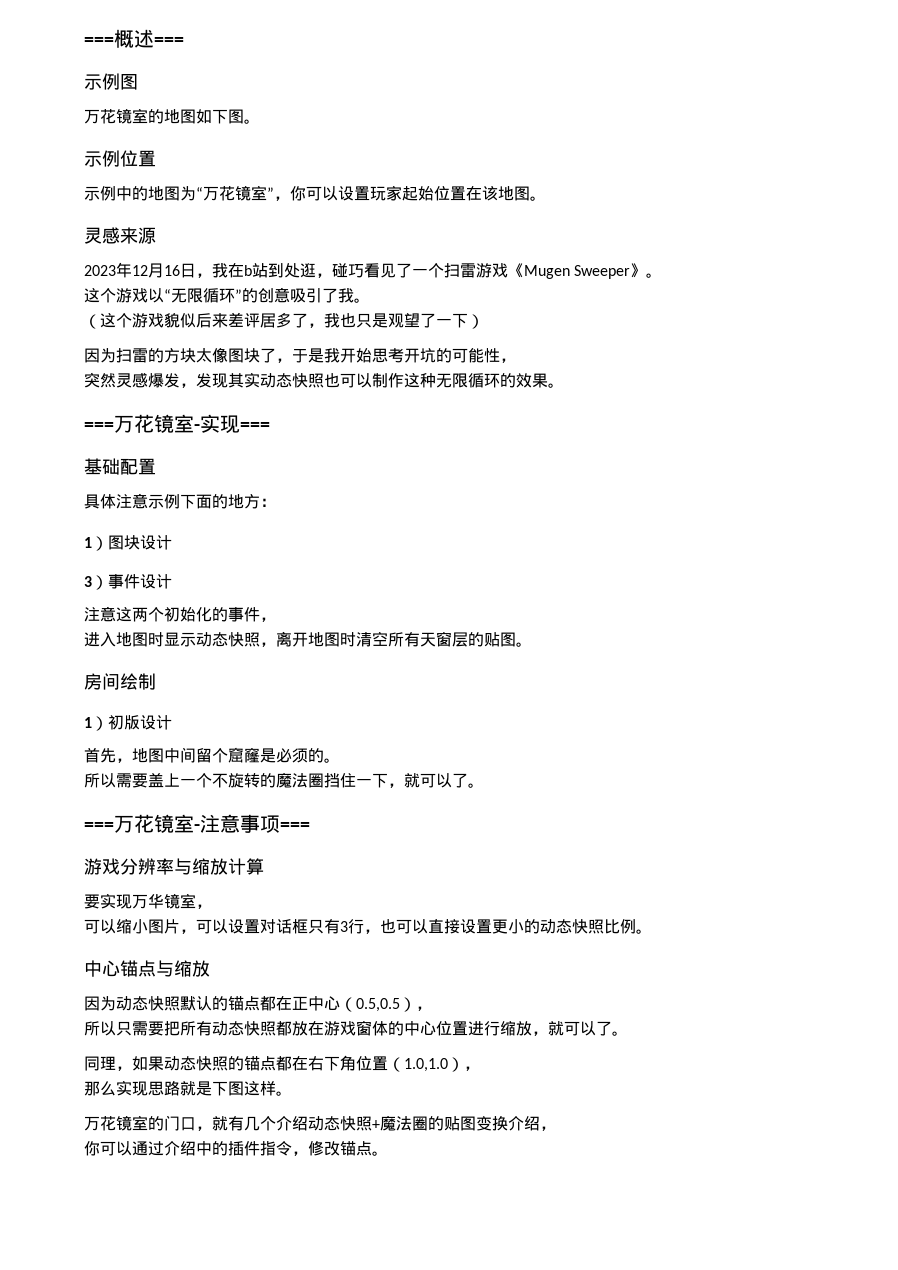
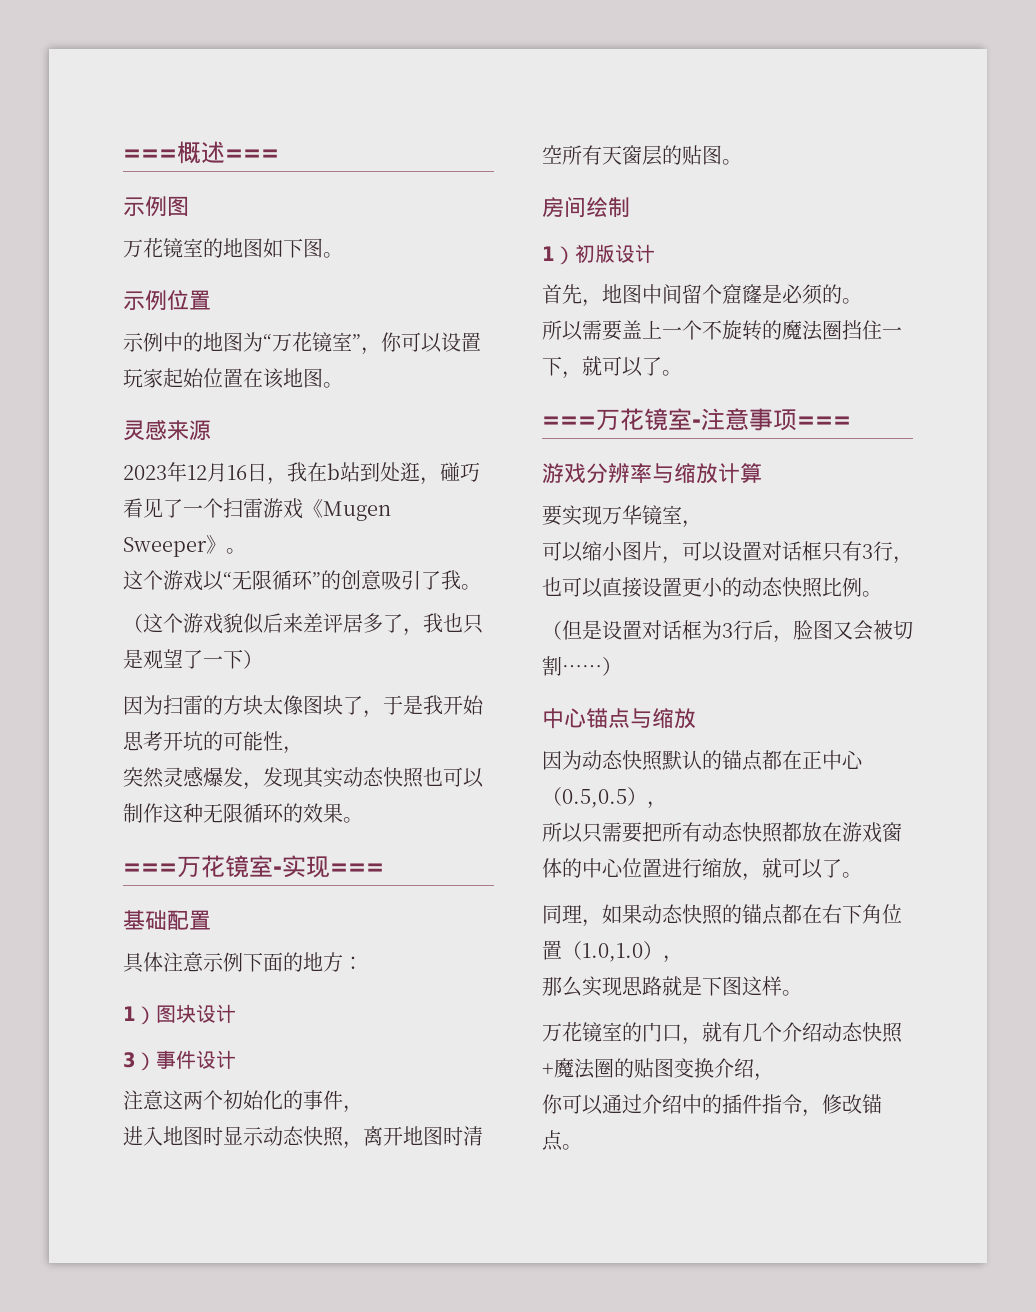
(652, 931) none -> [542,620,913,643] [542,656,622,676] // （但是设置对话框为3行后，脸图又会被切割……）

